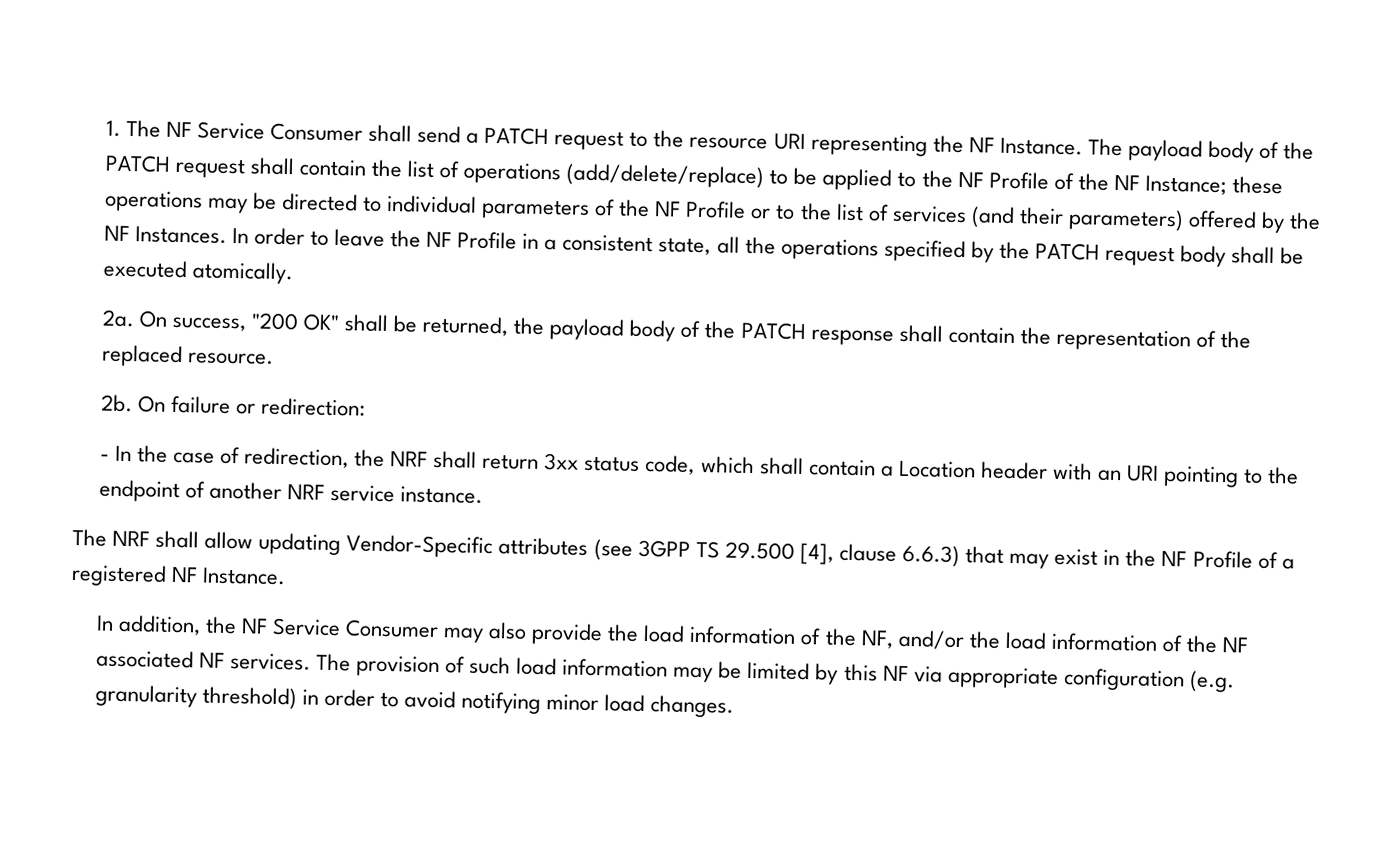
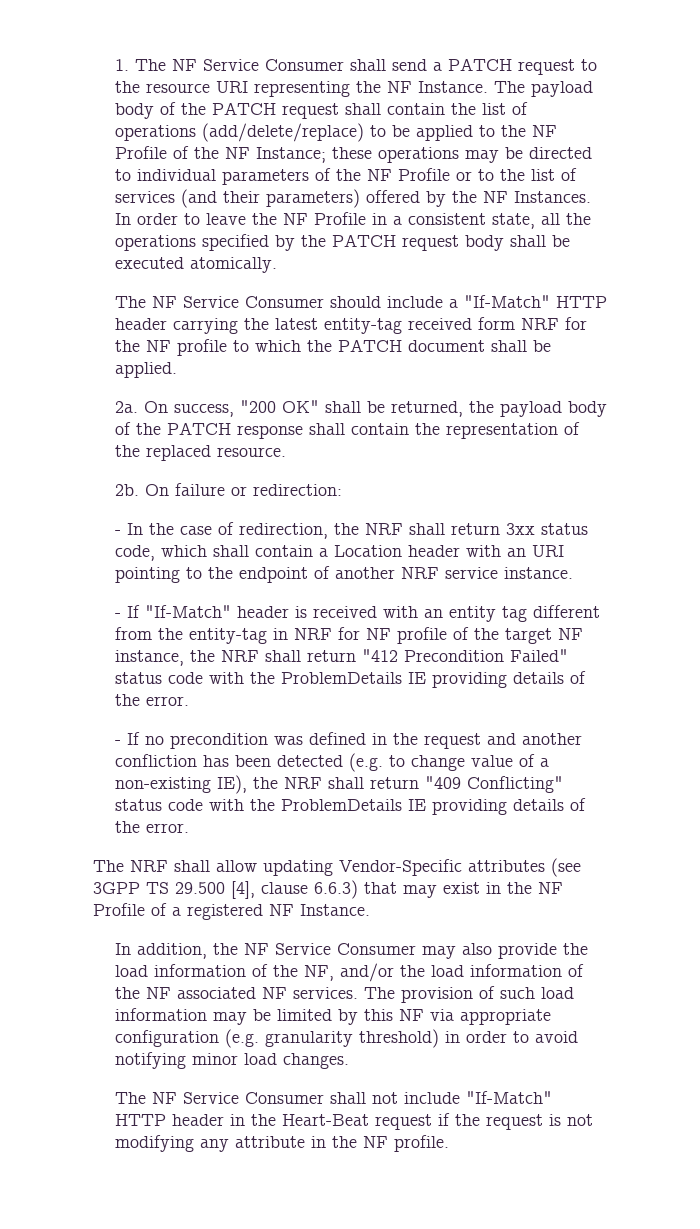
(294, 273) none -> [114,295,607,308] [114,317,587,334] [114,339,551,356] [114,362,177,378] // The NF Service Consumer should include a "If-Match" HTTP header carrying the latest entity-tag received form NRF for the NF profile to which the PATCH document shall be applied.
(483, 495) none -> [114,605,600,622] [114,627,583,644] [114,649,568,666] [114,671,586,688] [114,694,189,706] [114,732,582,749] [114,753,549,772] [114,775,563,794] [114,798,586,815] [114,821,189,833] // - If "If-Match" header is received with an entity tag different from the entity-tag in NRF for NF profile of the target NF instance, the NRF shall return "412 Precondition Failed" status code with the ProblemDetails IE providing details of the error. // - If no precondition was defined in the request and another confliction has been detected (e.g. to change value of a non-existing IE), the NRF shall return "409 Conflicting" status code with the ProblemDetails IE providing details of the error.
(735, 706) none -> [114,1091,552,1104] [114,1113,593,1130] [114,1135,449,1152] // The NF Service Consumer shall not include "If-Match" HTTP header in the Heart-Beat request if the request is not modifying any attribute in the NF profile.

